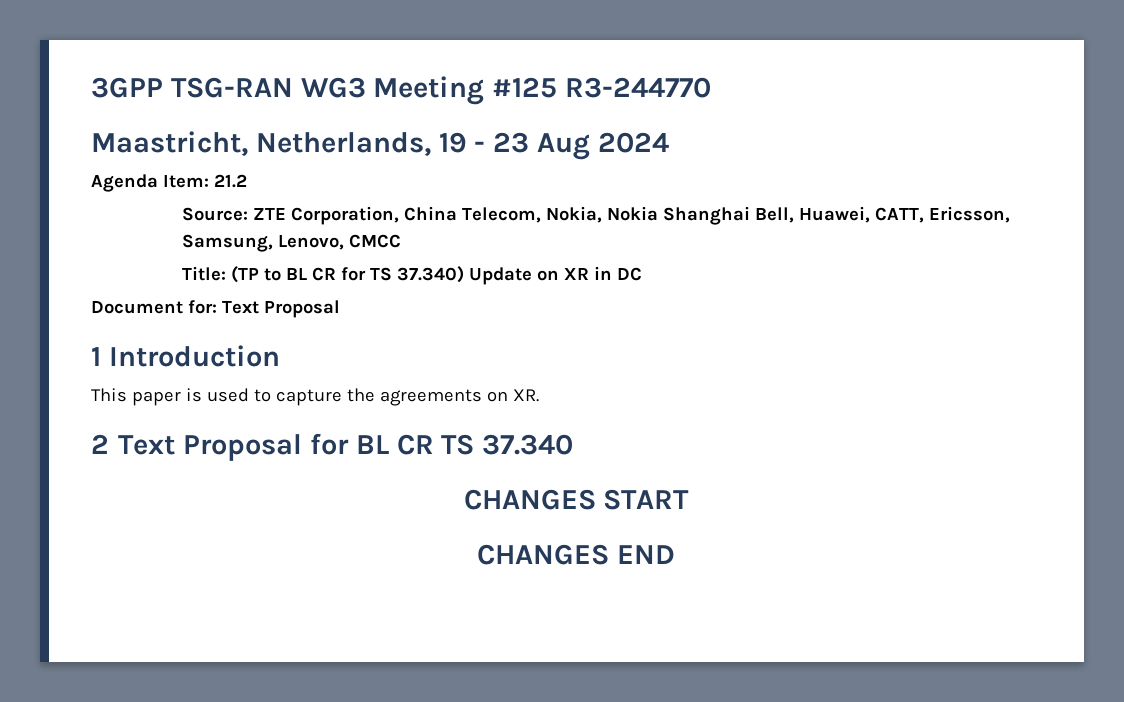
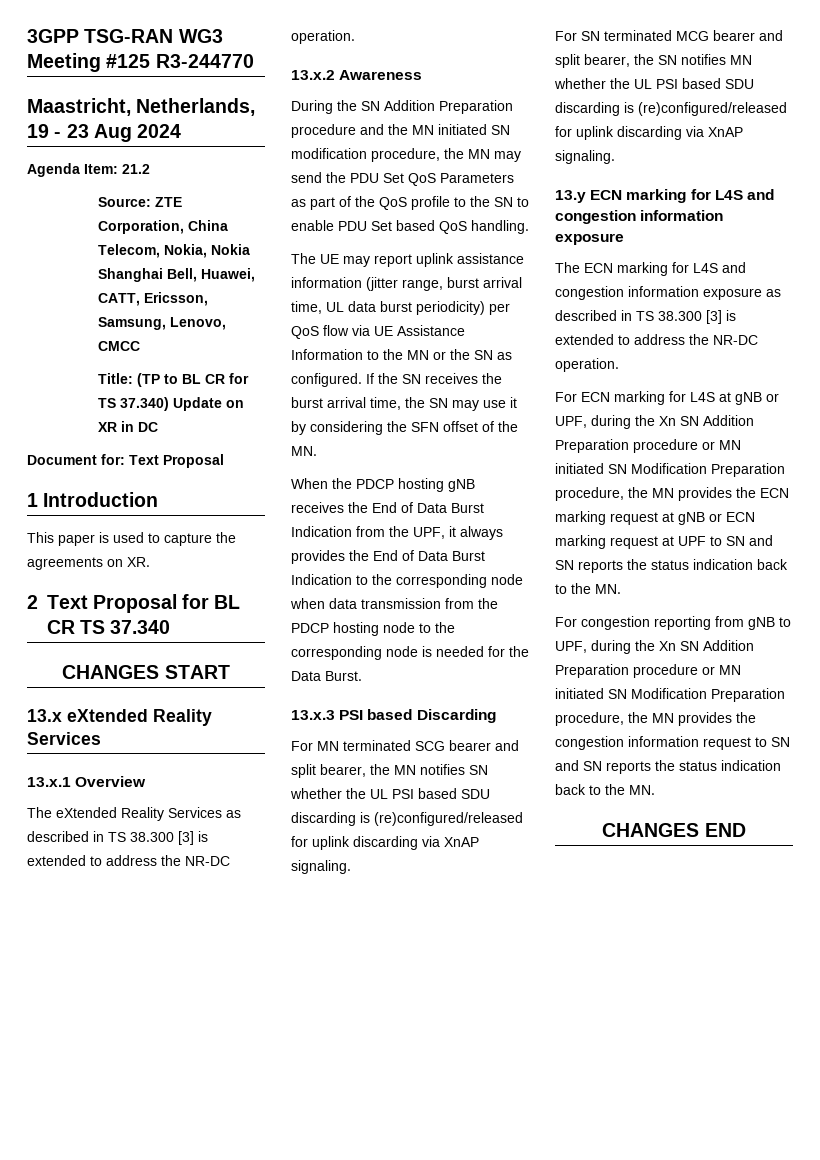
(690, 499) none -> [27,709,212,726] [27,732,101,745] [27,776,147,787] [27,807,241,821] [27,831,208,845] [27,855,230,866] [291,30,355,44] [291,70,423,80] [291,100,513,114] [291,124,510,138] [291,148,521,162] [291,172,514,186] [291,196,529,210] [291,220,529,234] [291,253,524,267] [291,277,522,291] [291,301,510,315] [291,325,465,339] [291,349,512,360] [291,373,502,387] [291,397,517,411] [291,421,518,435] [291,446,317,456] [291,478,475,492] [291,502,484,513] [291,526,503,540] [291,550,485,564] [291,574,523,588] [290,598,498,609] [291,622,455,636] [291,646,529,660] [291,671,362,681] [291,709,496,723] [291,740,519,751] [291,764,488,778] [290,788,490,799] [291,812,523,826] [291,836,479,850] [291,860,351,874] [555,30,783,41] [555,54,752,68] [554,78,754,89] [555,102,787,116] [555,126,743,140] [555,150,615,164] [555,189,774,203] [555,210,724,224] [555,233,624,245] [555,262,746,276] [555,286,781,300] [555,310,736,324] [555,334,758,345] [555,358,619,372] [555,391,779,405] [555,415,754,429] [555,439,741,453] [555,463,785,477] [555,487,789,501] [555,511,755,525] [555,535,773,549] [555,559,788,573] [555,583,621,594] [555,616,791,630] [555,640,754,654] [555,664,741,678] [555,688,785,702] [555,712,756,726] [555,736,790,750] [555,760,781,774] [555,784,655,795] // 13.x eXtended Reality Services // 13.x.1 Overview // The eXtended Reality Services as described in TS 38.300 [3] is extended to address the NR-DC operation. // 13.x.2 Awareness // During the SN Addition Preparation procedure and the MN initiated SN modification procedure, the MN may send the PDU Set QoS Parameters as part of the QoS profile to the SN to enable PDU Set based QoS handling. // The UE may report uplink assistance information (jitter range, burst arrival time, UL data burst periodicity) per QoS flow via UE Assistance Information to the MN or the SN as configured. If the SN receives the burst arrival time, the SN may use it by considering the SFN offset of the MN. // When the PDCP hosting gNB receives the End of Data Burst Indication from the UPF, it always provides the End of Data Burst Indication to the corresponding node when data transmission from the PDCP hosting node to the corresponding node is needed for the Data Burst. // 13.x.3 PSI based Discarding // For MN terminated SCG bearer and split bearer, the MN notifies SN whether the UL PSI based SDU discarding is (re)configured/released for uplink discarding via XnAP signaling. // For SN terminated MCG bearer and split bearer, the SN notifies MN whether the UL PSI based SDU discarding is (re)configured/released for uplink discarding via XnAP signaling. // 13.y ECN marking for L4S and congestion information exposure // The ECN marking for L4S and congestion information exposure as described in TS 38.300 [3] is extended to address the NR-DC operation. // For ECN marking for L4S at gNB or UPF, during the Xn SN Addition Preparation procedure or MN initiated SN Modification Preparation procedure, the MN provides the ECN marking request at gNB or ECN marking request at UPF to SN and SN reports the status indication back to the MN. // For congestion reporting from gNB to UPF, during the Xn SN Addition Preparation procedure or MN initiated SN Modification Preparation procedure, the MN provides the congestion information request to SN and SN reports the status indication back to the MN.

